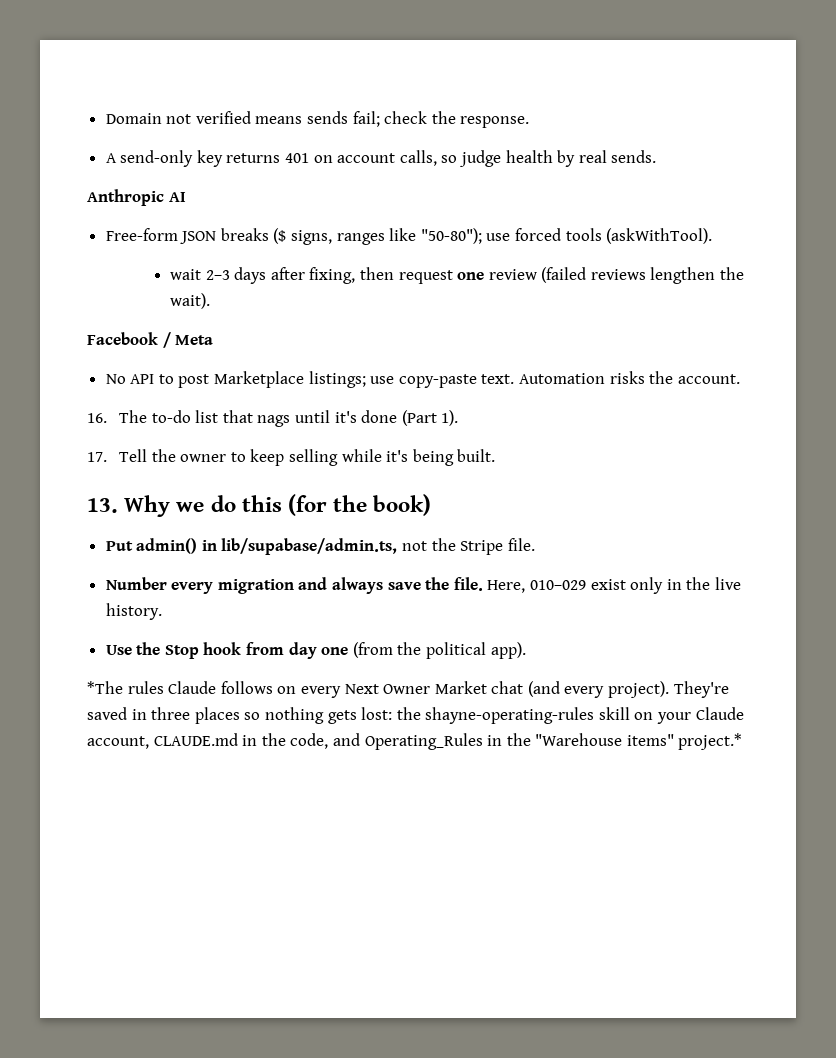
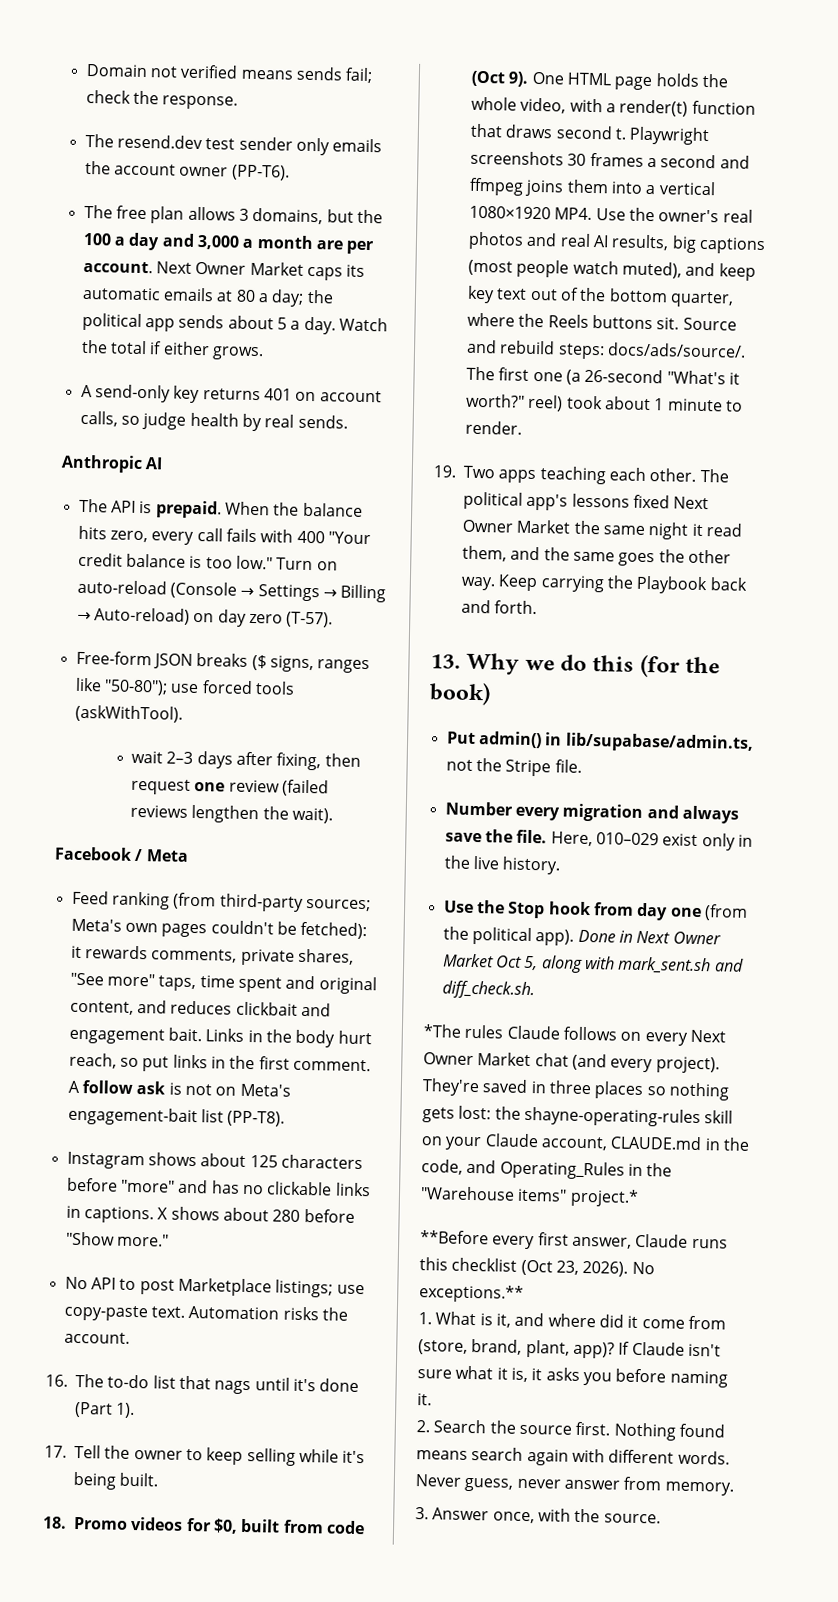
(530, 122) none -> [84,133,383,156] [84,160,290,181] [83,204,383,225] [82,232,374,255] [82,260,366,281] [81,286,334,307] [81,312,388,335] [80,339,264,361] // The resend.dev test sender only emails the account owner (PP-T6). // The free plan allows 3 domains, but the 100 a day and 3,000 a month are per account. Next Owner Market caps its automatic emails at 80 a day; the political app sends about 5 a day. Watch the total if either grows.
(186, 197) none -> [78,498,363,519] [77,525,371,545] [77,552,338,571] [76,579,387,603] [76,607,334,628] // The API is prepaid. When the balance hits zero, every call fails with 400 "Your credit balance is too low." Turn on auto-reload (Console → Settings → Billing → Auto-reload) on day zero (T-57).
(214, 340) none -> [71,890,371,912] [70,918,368,940] [70,945,354,966] [69,972,377,995] [69,1000,331,1017] [68,1027,372,1048] [68,1052,371,1072] [67,1080,291,1097] [67,1106,286,1127] [66,1151,363,1170] [66,1177,371,1197] [65,1205,355,1224] [65,1231,169,1247] // Feed ranking (from third-party sources; Meta's own pages couldn't be fetched): it rewards comments, private shares, "See more" taps, time spent and original content, and reduces clickbait and engagement bait. Links in the body hurt reach, so put links in the first comment. A follow ask is not on Meta's engagement-bait list (PP-T8). // Instagram shows about 125 characters before "more" and has no clickable links in captions. X shows about 280 before "Show more."
(496, 455) none -> [42,1516,365,1535] [471,70,728,91] [471,96,756,117] [470,123,711,146] [470,150,750,169] [469,177,716,197] [469,205,753,223] [468,231,766,255] [468,259,756,281] [467,285,734,308] [467,312,737,331] [466,339,746,360] [466,366,740,385] [466,393,743,412] [465,420,522,435] [433,465,729,485] [463,491,710,511] [462,519,742,540] [462,545,731,567] [461,574,748,595] [461,599,538,615] // 18. Promo videos for $0, built from code (Oct 9). One HTML page holds the whole video, with a render(t) function that draws second t. Playwright screenshots 30 frames a second and ffmpeg joins them into a vertical 1080×1920 MP4. Use the owner's real photos and real AI results, big captions (most people watch muted), and keep key text out of the bottom quarter, where the Reels buttons sit. Source and rebuild steps: docs/ads/source/. The first one (a 26-second "What's it worth?" reel) took about 1 minute to render. // 19. Two apps teaching each other. The political app's lessons fixed Next Owner Market the same night it read them, and the same goes the other way. Keep carrying the Playbook back and forth.
(526, 650) none -> [577,929,721,945] [442,953,744,975] [441,980,535,1000] Done in Next Owner Market Oct 5, along with mark_sent.sh and diff_check.sh.
(743, 741) none -> [420,1230,728,1250] [419,1257,655,1277] [419,1284,524,1303] [418,1311,726,1330] [418,1339,721,1359] [417,1365,728,1388] [417,1393,432,1406] [416,1419,725,1441] [416,1447,730,1466] [415,1474,734,1496] [415,1507,661,1524] // **Before every first answer, Claude runs this checklist (Oct 23, 2026). No exceptions.** // 1. What is it, and where did it come from (store, brand, plant, app)? If Claude isn't sure what it is, it asks you before naming it. // 2. Search the source first. Nothing found means search again with different words. Never guess, never answer from memory. // 3. Answer once, with the source.

